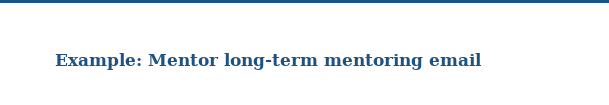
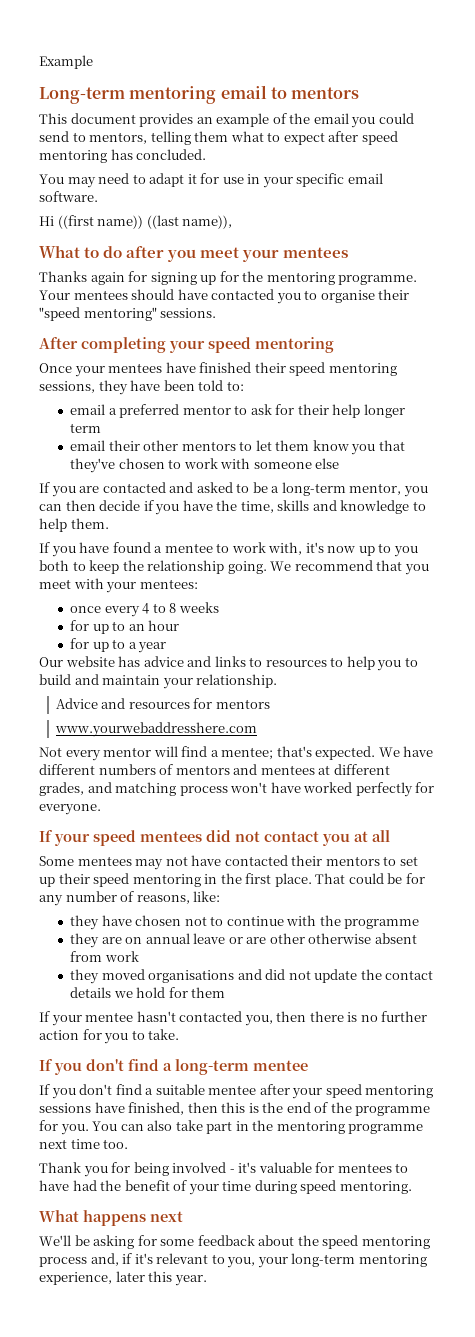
[55,53,482,70] Example: Mentor long-term mentoring email -> [39,55,93,69] [39,85,360,104] [39,113,414,128] [39,131,398,145] [39,149,207,163] [39,173,383,188] [39,191,98,202] [39,215,233,229] [39,245,349,262] [39,271,418,285] [39,289,410,304] [39,307,217,321] [39,337,334,353] [39,362,397,377] [39,380,244,395] [70,404,405,418] [70,423,102,433] [70,440,405,455] [70,458,340,473] [39,482,428,497] [39,500,426,515] [39,518,109,532] [39,542,418,557] [39,560,429,575] [39,578,198,593] [70,602,219,617] [70,620,180,634] [70,638,167,653] [39,656,418,671] [39,674,278,689] [55,698,270,709] [54,722,257,737] [39,746,434,761] [39,764,390,775] [39,782,435,797] [39,804,101,815] [39,830,390,846] [39,855,418,870] [39,873,425,887] [39,891,221,906] [70,915,420,930] [70,933,417,948] [70,951,139,962] [70,969,434,984] [70,987,226,998] [39,1011,428,1026] [39,1029,180,1044] [39,1059,308,1075] [39,1084,434,1099] [39,1102,431,1116] [39,1120,424,1135] [39,1139,129,1149] [39,1162,409,1177] [39,1180,412,1195] [39,1210,183,1226] [39,1235,430,1249] [39,1253,427,1268] [39,1271,207,1286] Example // Long-term mentoring email to mentors // This document provides an example of the email you could send to mentors, telling them what to expect after speed mentoring has concluded. // You may need to adapt it for use in your specific email software. // Hi ((first name)) ((last name)), // What to do after you meet your mentees // Thanks again for signing up for the mentoring programme. Your mentees should have contacted you to organise their "speed mentoring" sessions. // After completing your speed mentoring // Once your mentees have finished their speed mentoring sessions, they have been told to: // email a preferred mentor to ask for their help longer term // email their other mentors to let them know you that they've chosen to work with someone else // If you are contacted and asked to be a long-term mentor, you can then decide if you have the time, skills and knowledge to help them. // If you have found a mentee to work with, it's now up to you both to keep the relationship going. We recommend that you meet with your mentees: // once every 4 to 8 weeks // for up to an hour // for up to a year // Our website has advice and links to resources to help you to build and maintain your relationship. // Advice and resources for mentors // www.yourwebaddresshere.com // Not every mentor will find a mentee; that's expected. We have different numbers of mentors and mentees at different grades, and matching process won't have worked perfectly for everyone. // If your speed mentees did not contact you at all // Some mentees may not have contacted their mentors to set up their speed mentoring in the first place. That could be for any number of reasons, like: // they have chosen not to continue with the programme // they are on annual leave or are other otherwise absent from work // they moved organisations and did not update the contact details we hold for them // If your mentee hasn't contacted you, then there is no further action for you to take. // If you don't find a long-term mentee // If you don't find a suitable mentee after your speed mentoring sessions have finished, then this is the end of the programme for you. You can also take part in the mentoring programme next time too. // Thank you for being involved - it's valuable for mentees to have had the benefit of your time during speed mentoring. // What happens next // We'll be asking for some feedback about the speed mentoring process and, if it's relevant to you, your long-term mentoring experience, later this year.

